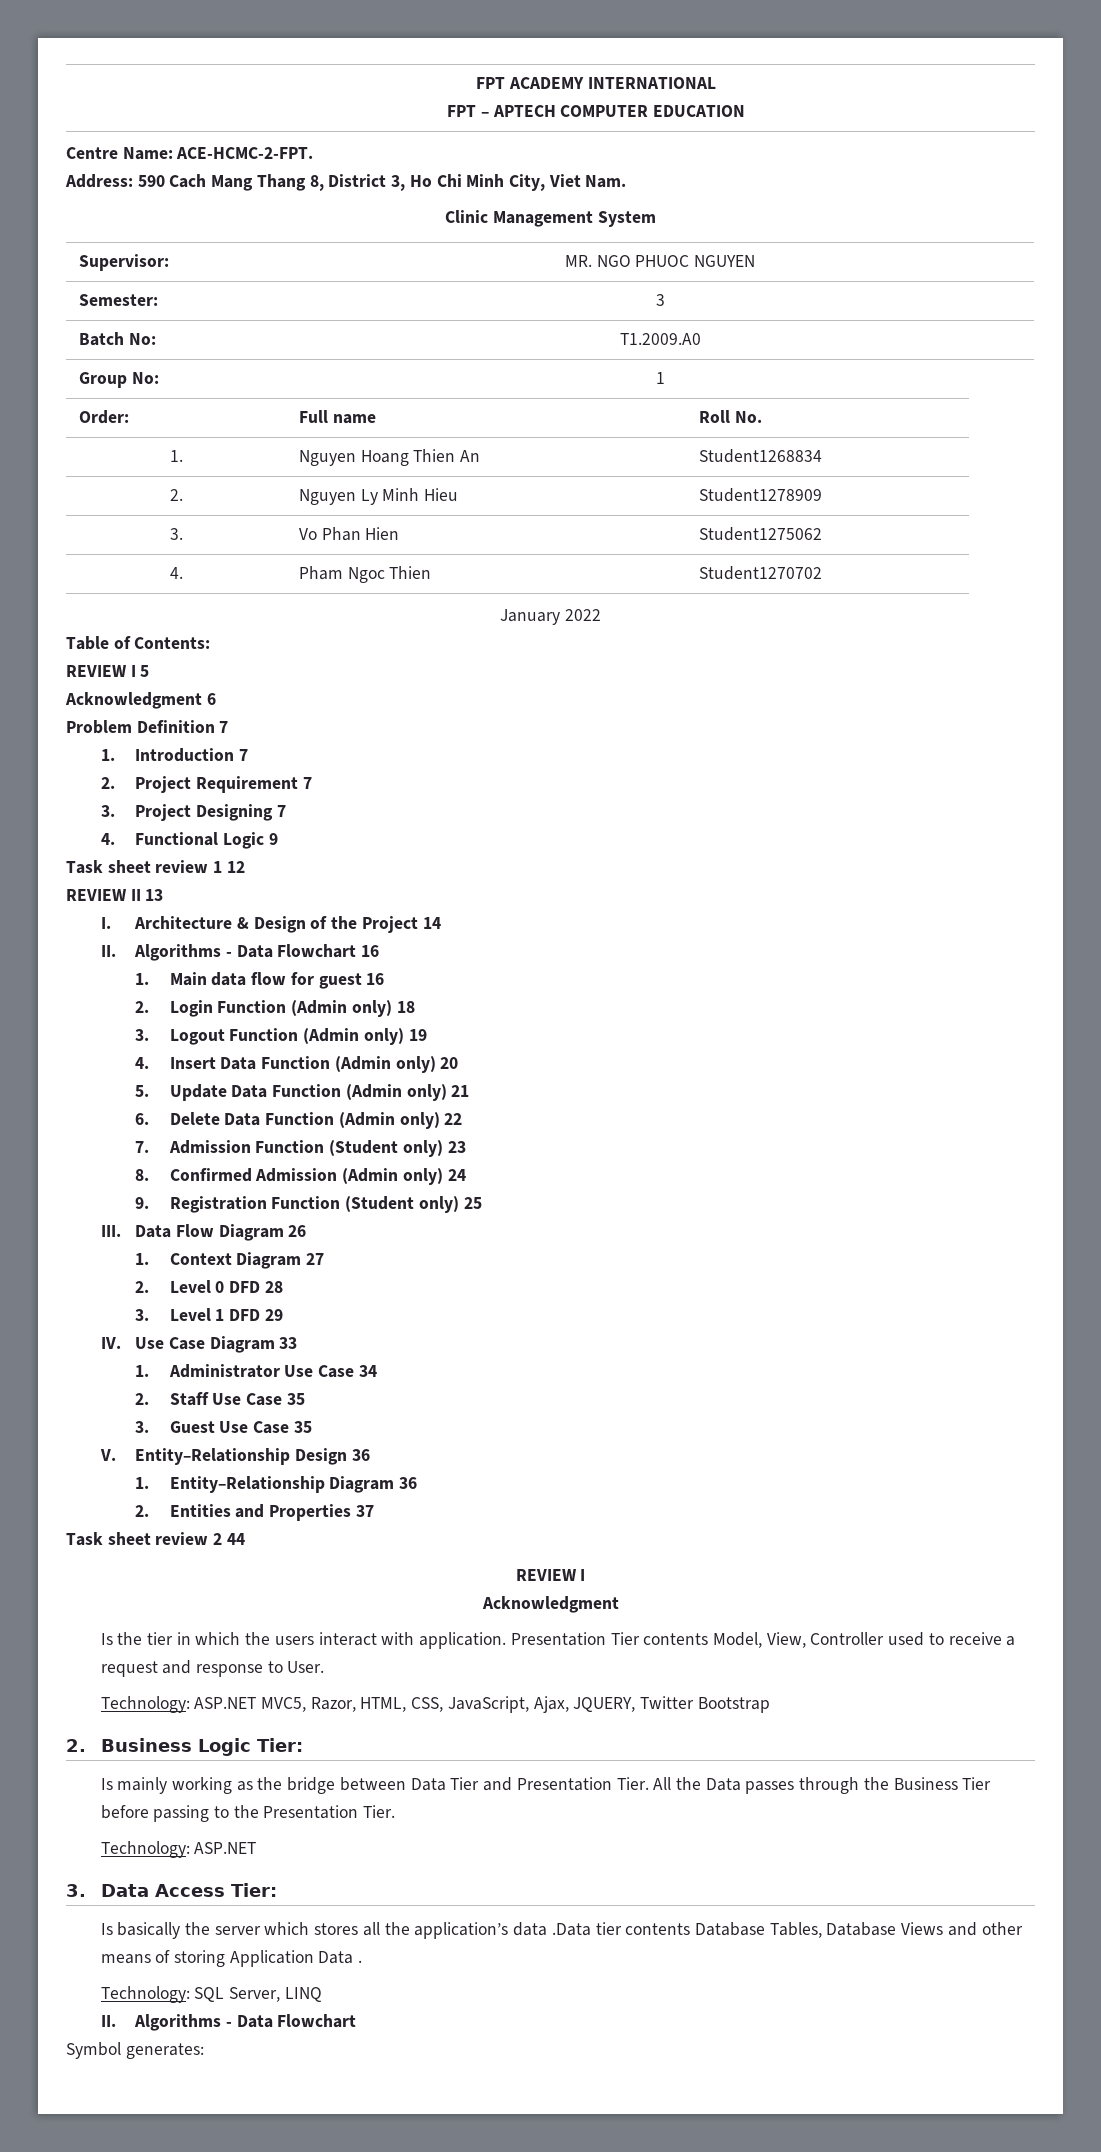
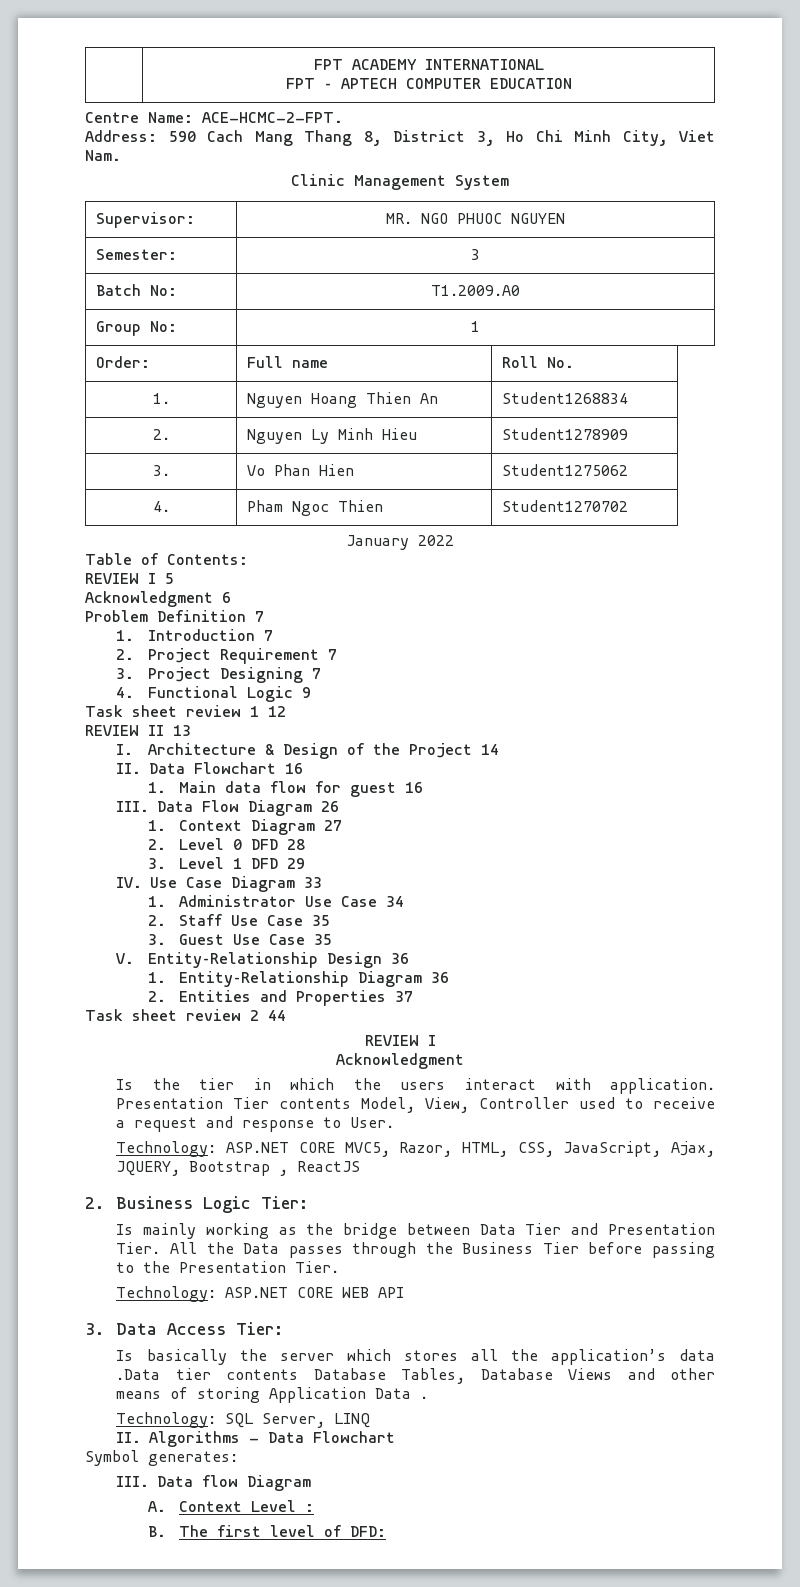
[134,944,232,961] Algorithms - -> (142, 768) none
[135,1000,415,1017] [135,1028,427,1045] [135,1056,459,1073] [135,1084,470,1101] [135,1112,463,1129] [135,1140,466,1157] [135,1168,466,1185] [135,1196,482,1213] // 2. Login Function (Admin only) 18 // 3. Logout Function (Admin only) 19 // 4. Insert Data Function (Admin only) 20 // 5. Update Data Function (Admin only) 21 // 6. Delete Data Function (Admin only) 22 // 7. Admission Function (Student only) 23 // 8. Confirmed Admission (Admin only) 24 // 9. Registration Function (Student only) 25 -> (424, 787) none
(257, 1703) none -> [298,1142,335,1153] CORE
[640,1696,695,1709] Twitter -> (181, 1168) none
(770, 1705) none -> [279,1161,361,1176] , ReactJS
(257, 1848) none -> [297,1287,405,1298] CORE WEB API
(204, 2051) none -> [116,1475,312,1491] [147,1500,315,1512] [147,1525,387,1537] // III. Data flow Diagram // A. Context Level : // B. The first level of DFD:

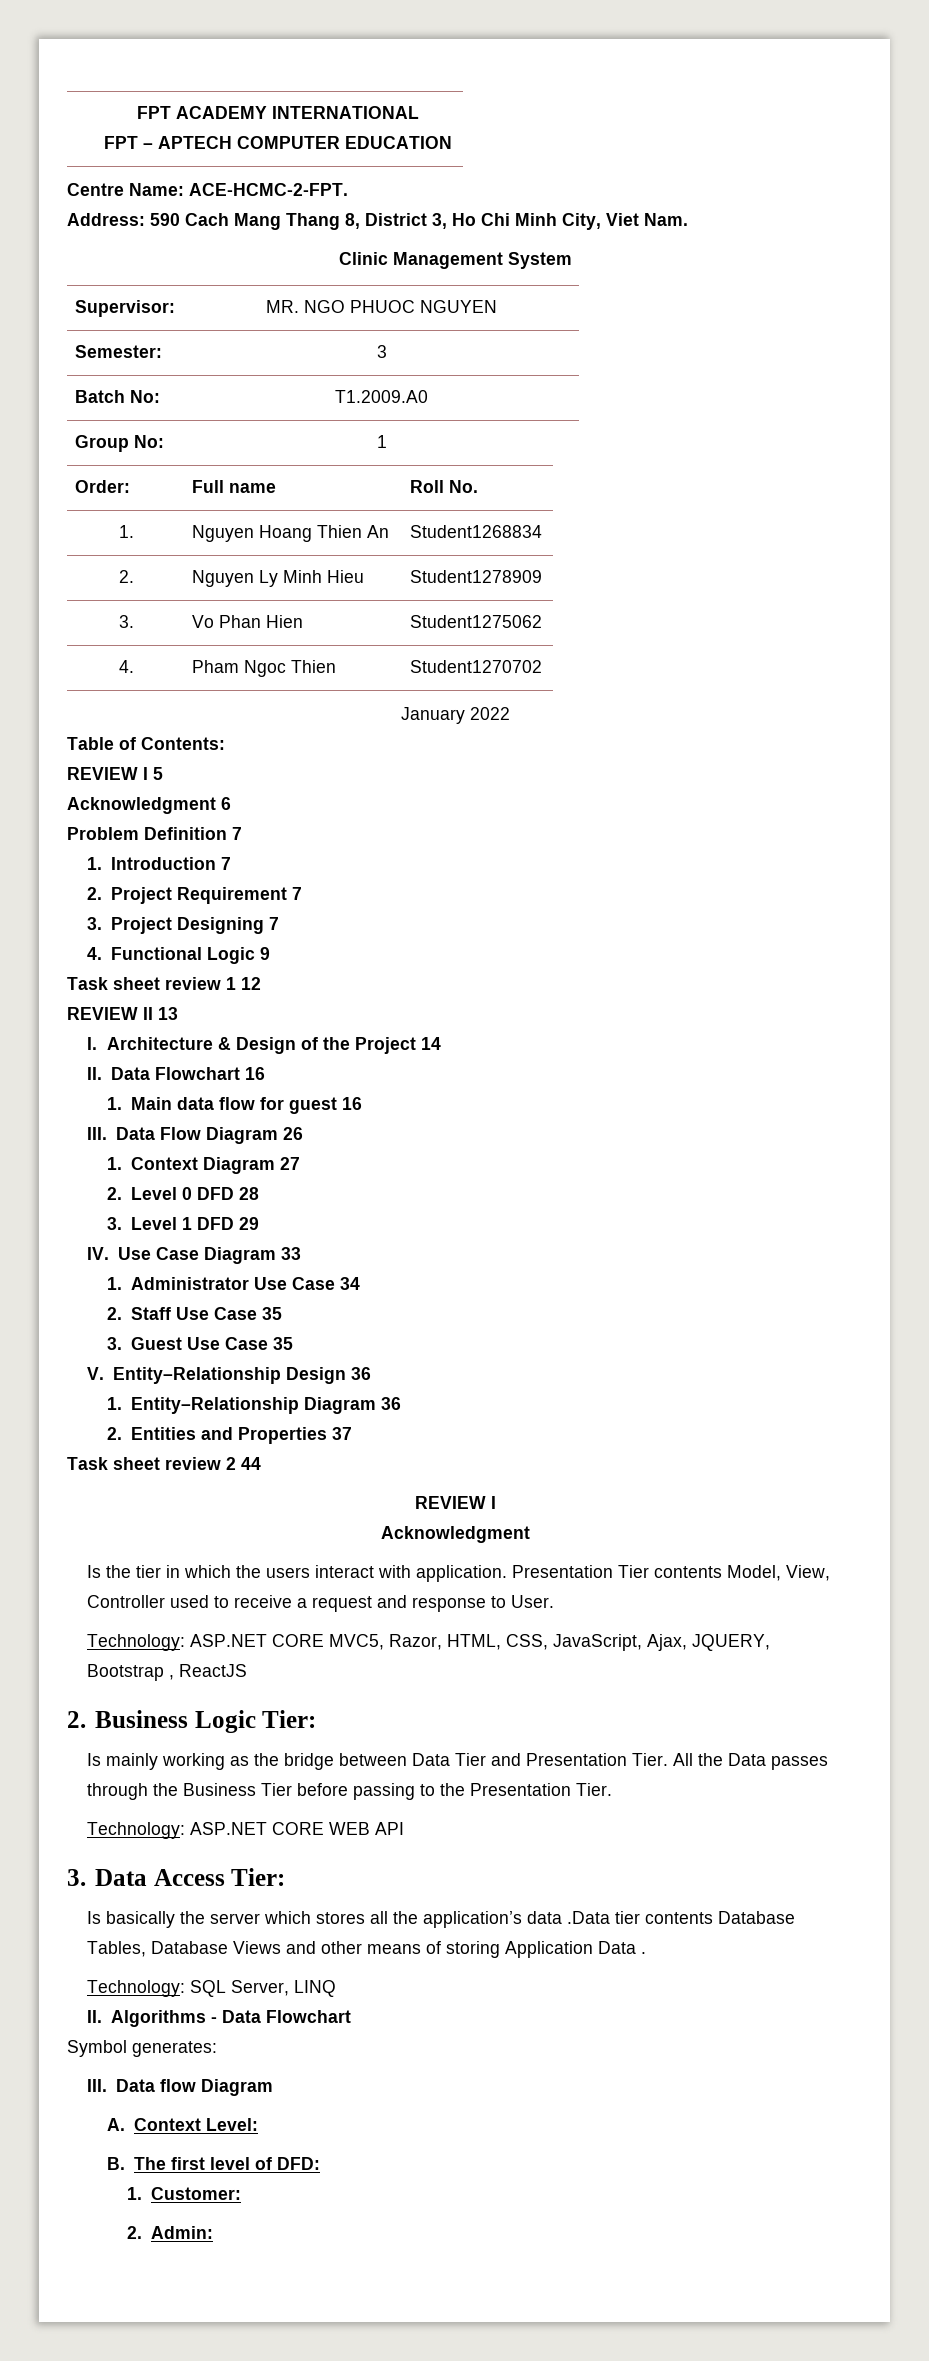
[251,1500,315,1512] Level : -> [205,2118,258,2131] Level:
(387, 1531) none -> [127,2187,242,2200] [127,2226,214,2239] // 1. Customer: // 2. Admin:

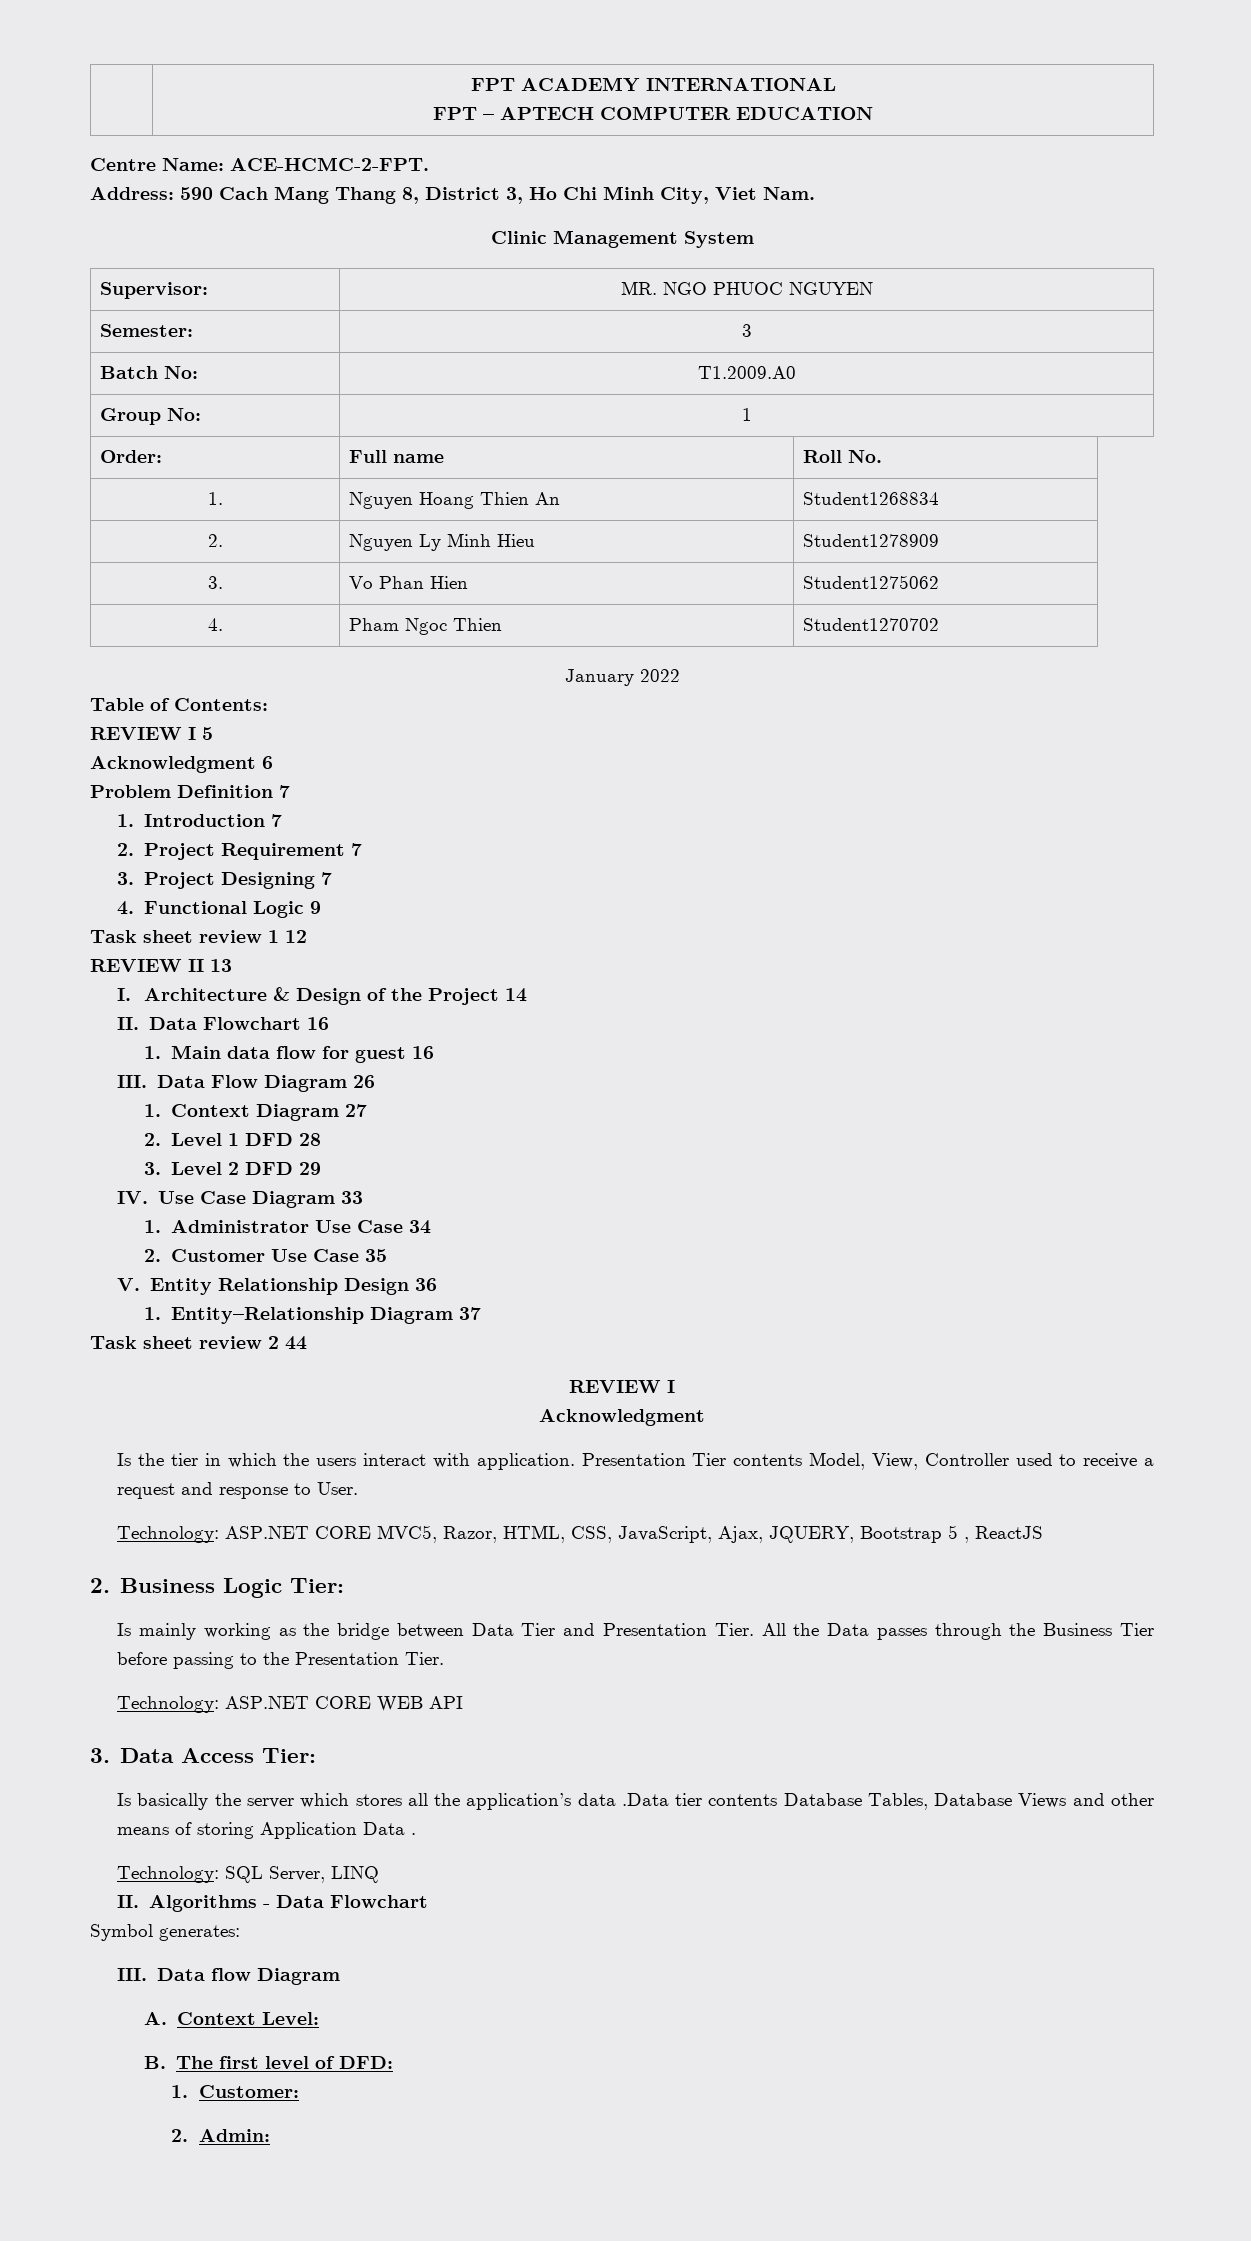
[181,1187,192,1200] 0 -> [228,1133,240,1146] 1
[181,1217,192,1230] 1 -> [228,1162,240,1175] 2
[130,1307,282,1320] [107,1337,293,1350] [87,1367,281,1384] Staff Use Case 35 // 3. Guest Use Case 35 // V. Entity–Relationship -> [171,1249,388,1262] [117,1278,338,1295] Customer Use Case 35 // V. Entity Relationship
[380,1397,401,1410] [107,1427,327,1444] 36 // 2. Entities and Properties -> (454, 1315) none
(165, 1672) none -> [948,1525,959,1539] 5

